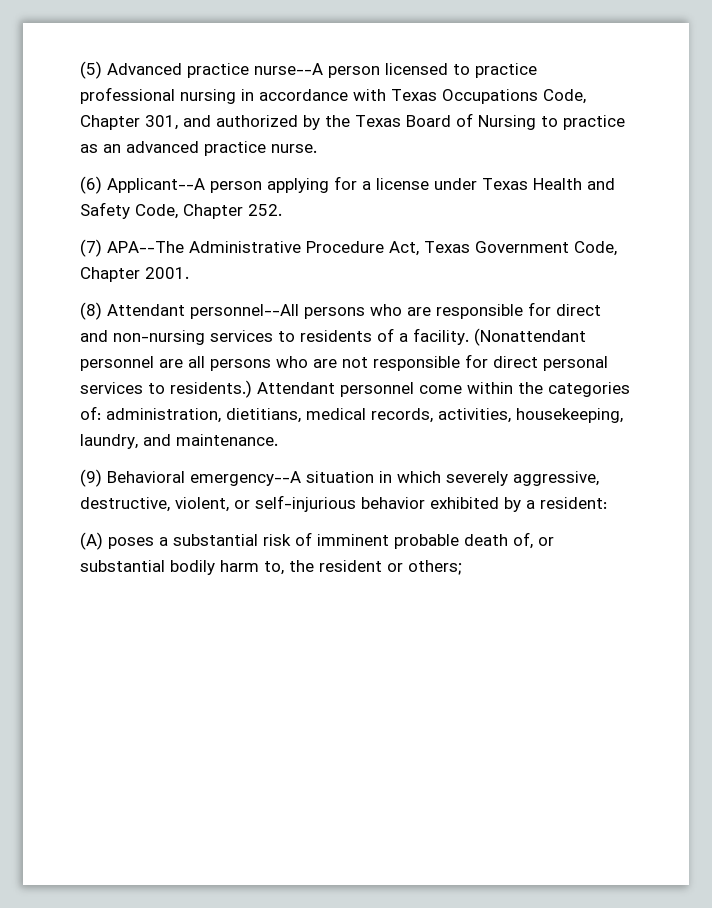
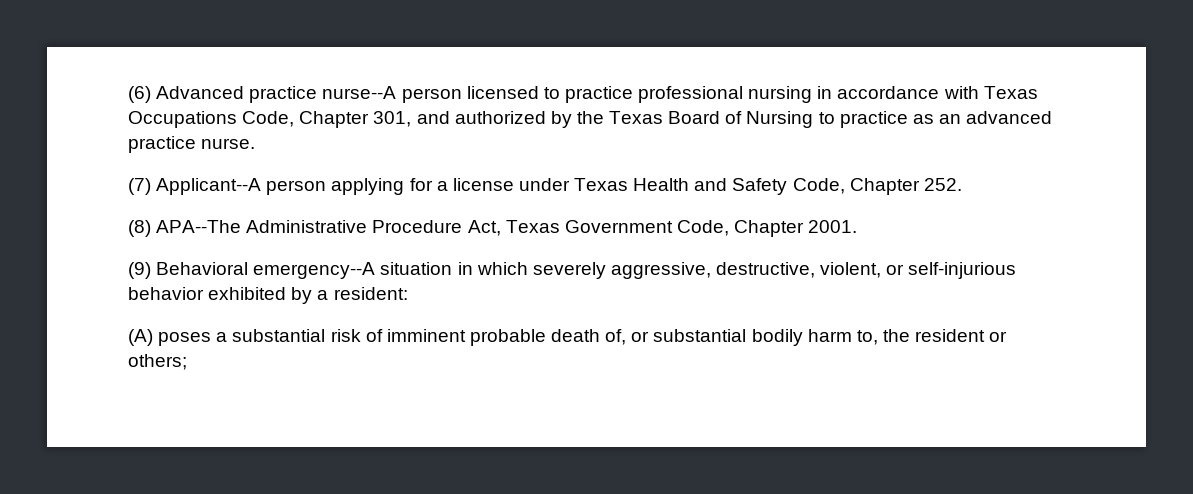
[80,61,102,79] (5) -> [128,86,151,103] (6)
[80,176,102,194] (6) -> [128,178,151,195] (7)
[80,239,102,257] (7) -> [128,220,151,237] (8)
[80,302,601,320] [80,328,586,346] [80,354,608,371] [80,380,630,398] [80,406,623,423] [80,434,278,449] // (8) Attendant personnel--All persons who are responsible for direct and non-nursing services to residents of a facility. (Nonattendant personnel are all persons who are not responsible for direct personal services to residents.) Attendant personnel come within the categories of: administration, dietitians, medical records, activities, housekeeping, laundry, and maintenance. -> (858, 226) none

